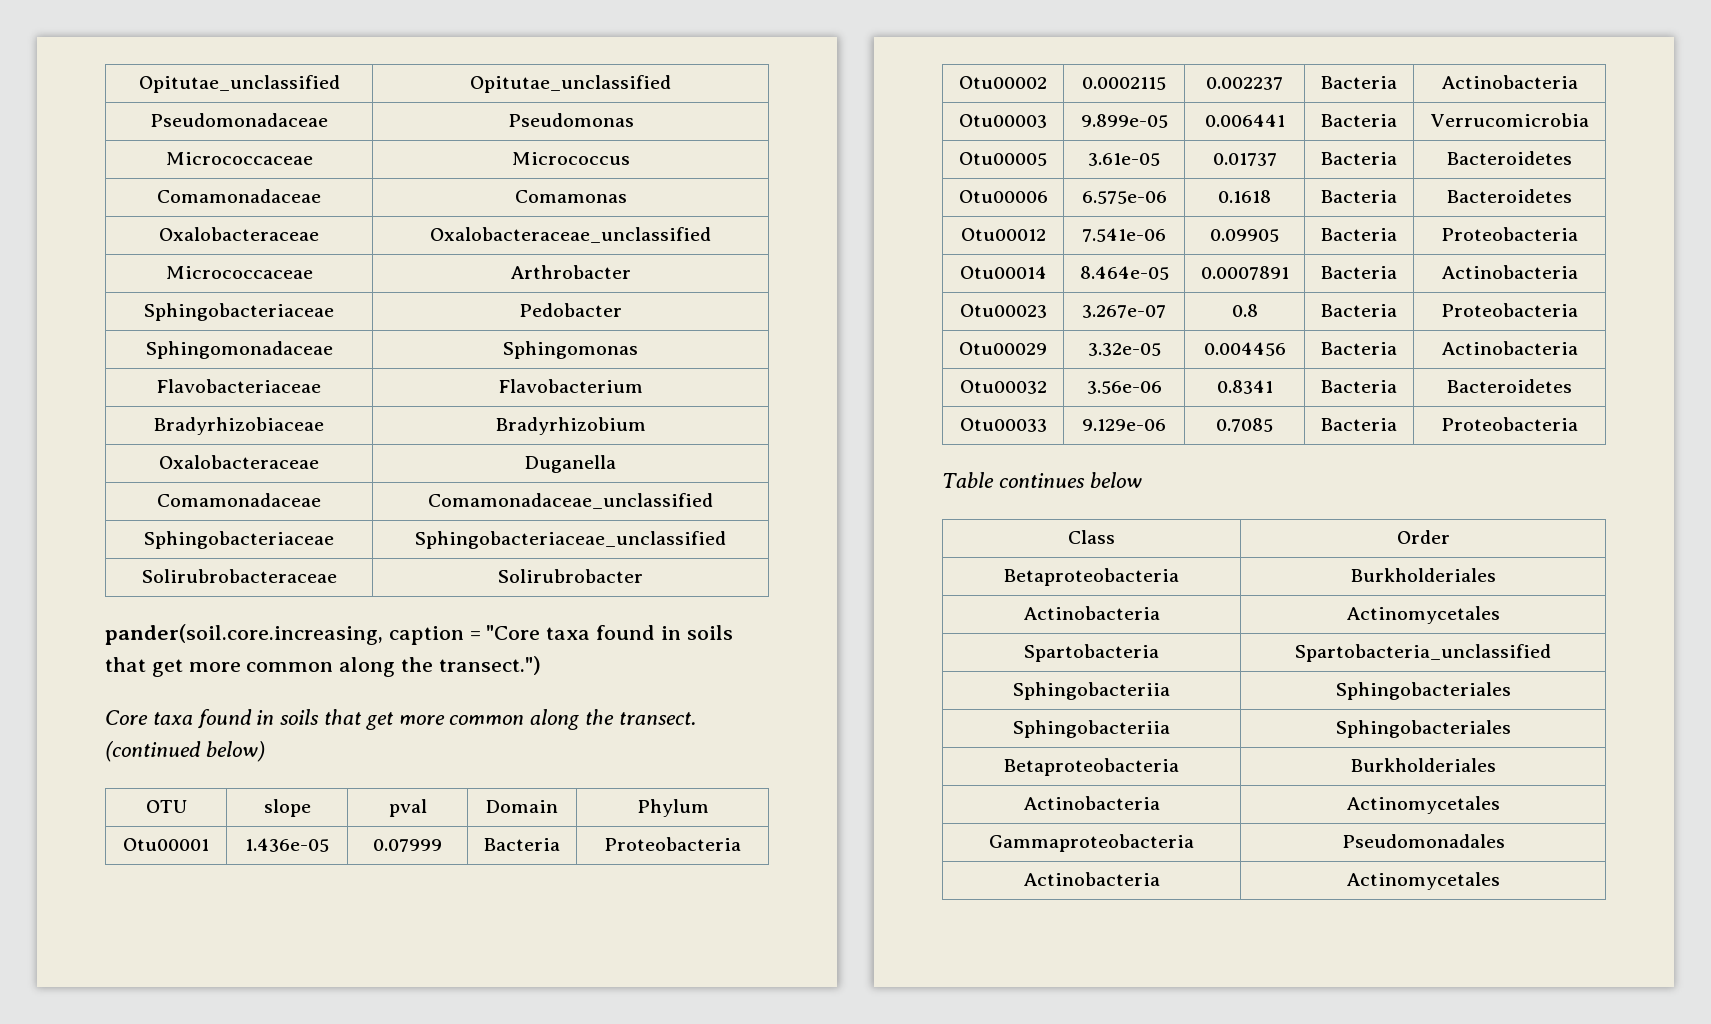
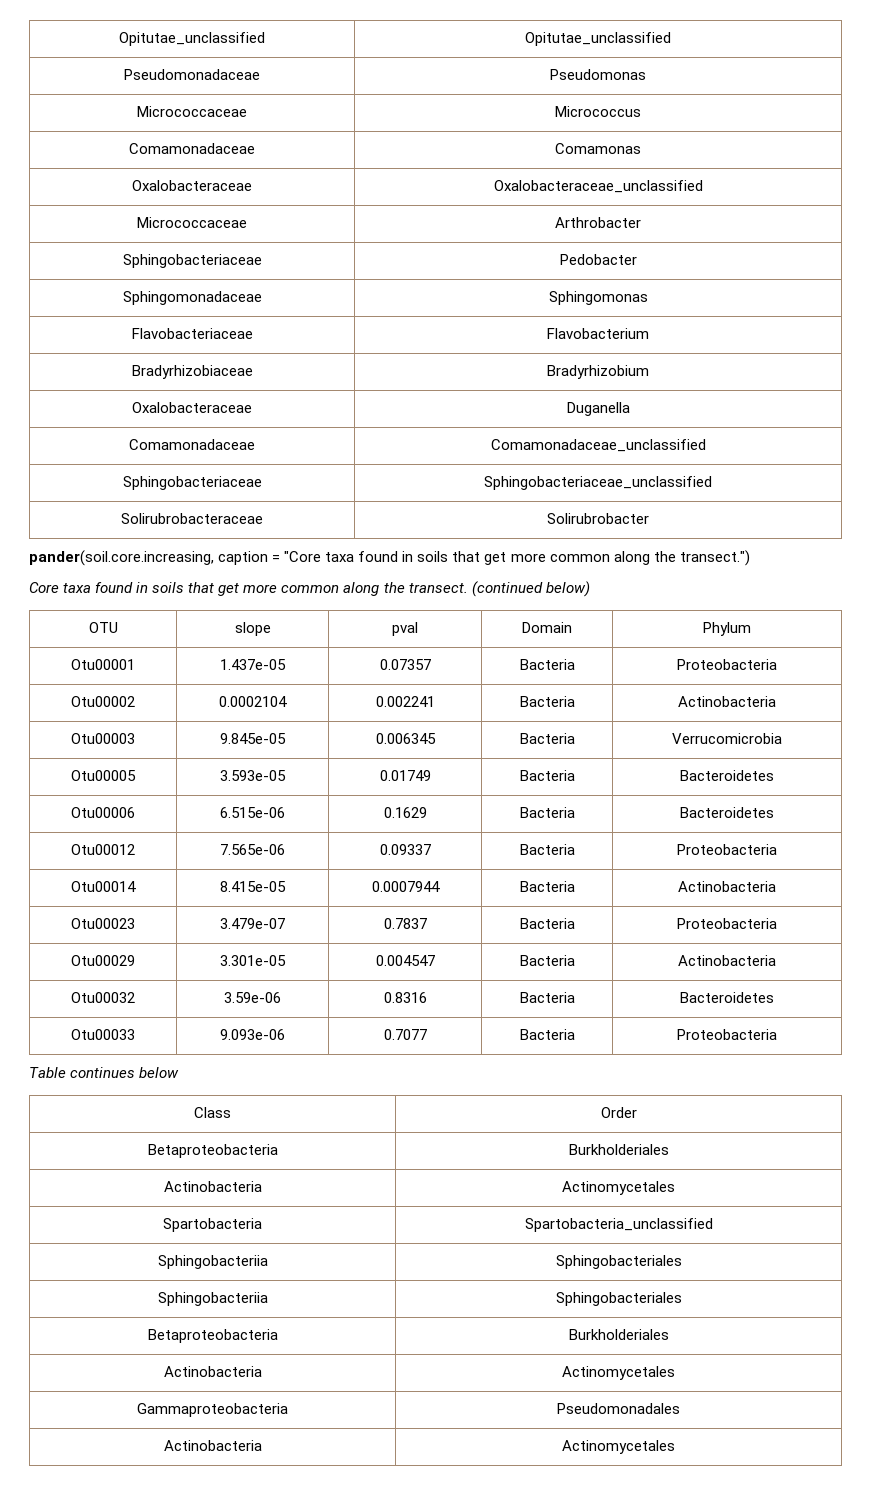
[245,838,329,852] [373,839,442,852] 1.436e-05 | 0.07999 -> [220,659,286,670] [379,659,431,670] 1.437e-05 | 0.07357
[1082,77,1166,90] [1206,77,1283,90] 0.0002115 | 0.002237 -> [219,696,287,707] [375,696,435,707] 0.0002104 | 0.002241
[1080,114,1168,128] [1204,114,1285,127] 9.899e-05 | 0.006441 -> [220,733,286,744] [375,733,436,744] 9.845e-05 | 0.006345
[1088,153,1160,166] [1212,153,1277,166] 3.61e-05 | 0.01737 -> [220,770,286,781] [379,770,431,781] 3.593e-05 | 0.01749
[1081,191,1167,204] [1218,190,1271,203] 6.575e-06 | 0.1618 -> [220,807,285,818] [383,807,427,818] 6.515e-06 | 0.1629
[1082,228,1166,242] [1210,229,1279,242] 7.541e-06 | 0.09905 -> [220,844,285,855] [379,844,431,855] 7.565e-06 | 0.09337
[1079,266,1169,280] [1200,266,1289,280] 8.464e-05 | 0.0007891 -> [220,881,286,892] [371,881,440,892] 8.415e-05 | 0.0007944
[1082,305,1166,318] [1231,304,1258,317] 3.267e-07 | 0.8 -> [220,918,285,929] [383,918,427,929] 3.479e-07 | 0.7837
[1087,343,1161,356] [1203,342,1286,356] 3.32e-05 | 0.004456 -> [220,955,286,966] [375,955,435,966] 3.301e-05 | 0.004547
[1086,381,1162,394] [1216,380,1273,394] 3.56e-06 | 0.8341 -> [224,992,281,1003] [383,992,427,1003] 3.59e-06 | 0.8316
[1082,419,1166,431] [1216,418,1273,432] 9.129e-06 | 0.7085 -> [220,1029,285,1040] [383,1029,427,1040] 9.093e-06 | 0.7077

